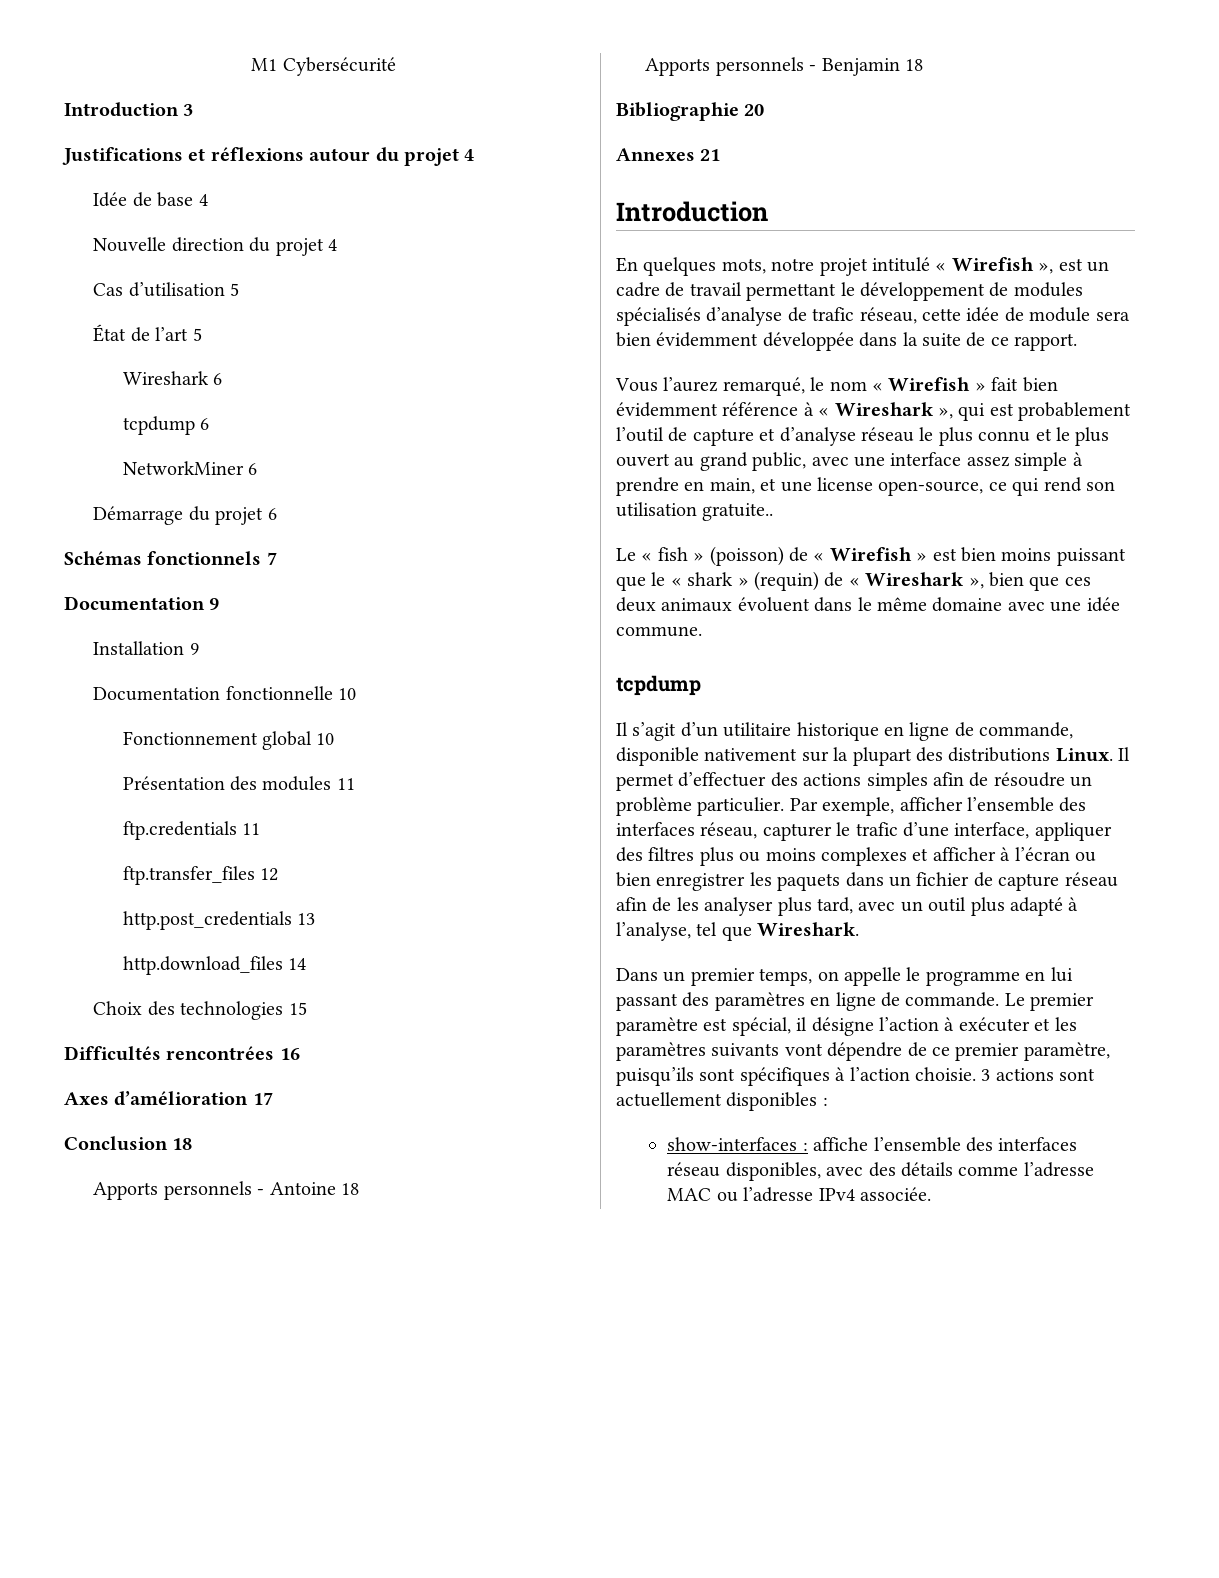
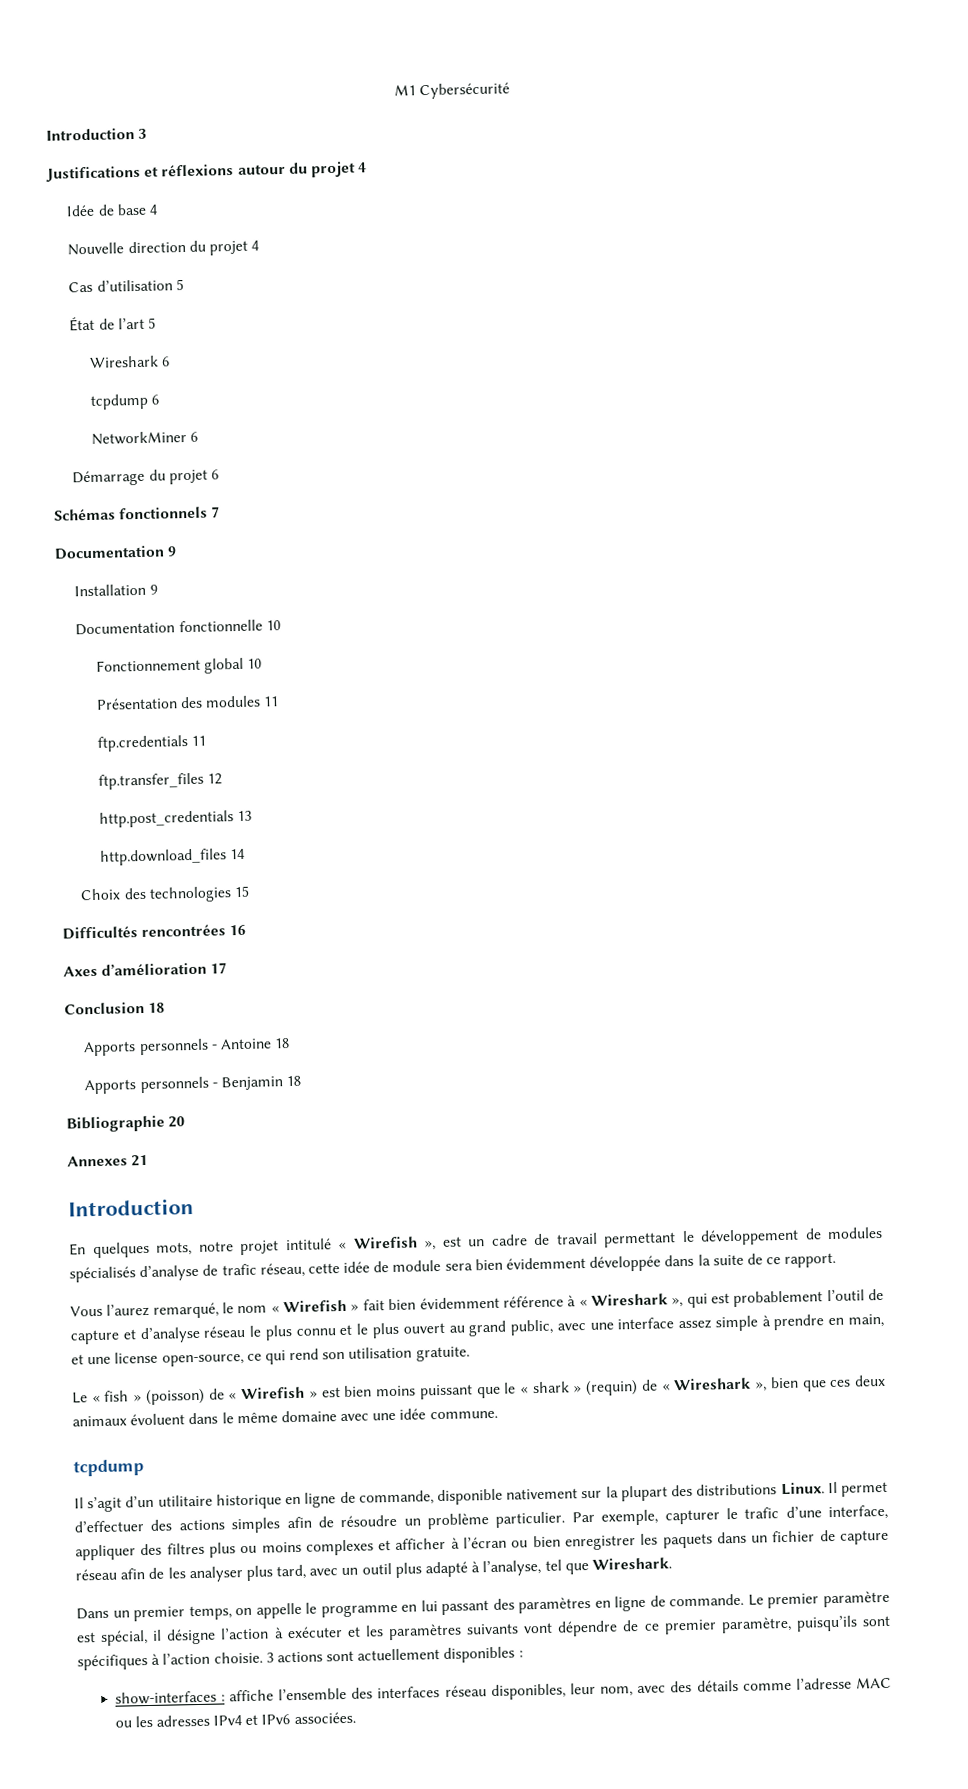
[702,503,774,521] gratuite.. -> [415,1346,470,1362] gratuite.
[899,797,1087,812] [616,822,758,839] afficher l’ensemble des interfaces réseau, -> (659, 1517) none
(821, 1171) none -> [569,1682,634,1697] leur nom,
[743,1187,931,1202] l’adresse IPv4 associée. -> [134,1711,356,1728] les adresses IPv4 et IPv6 associées.

